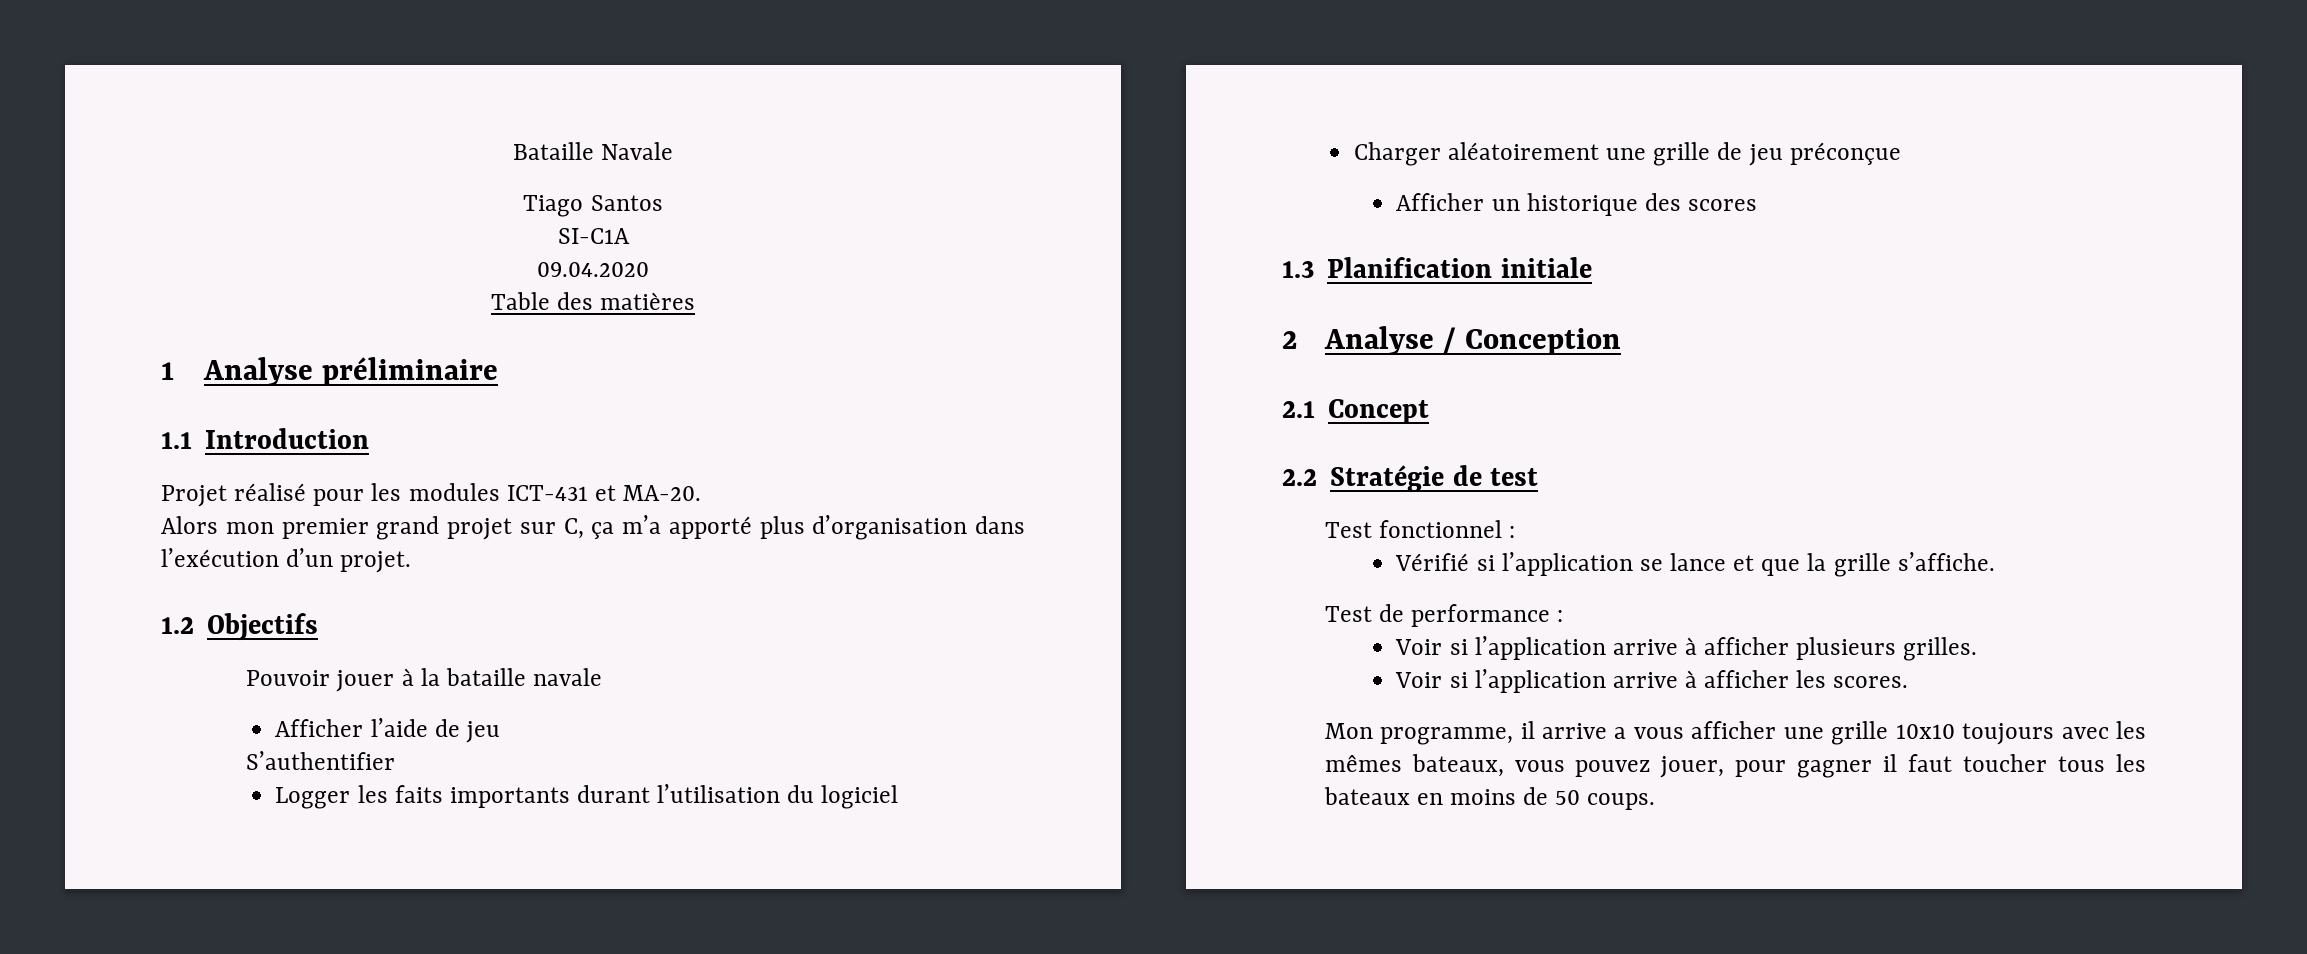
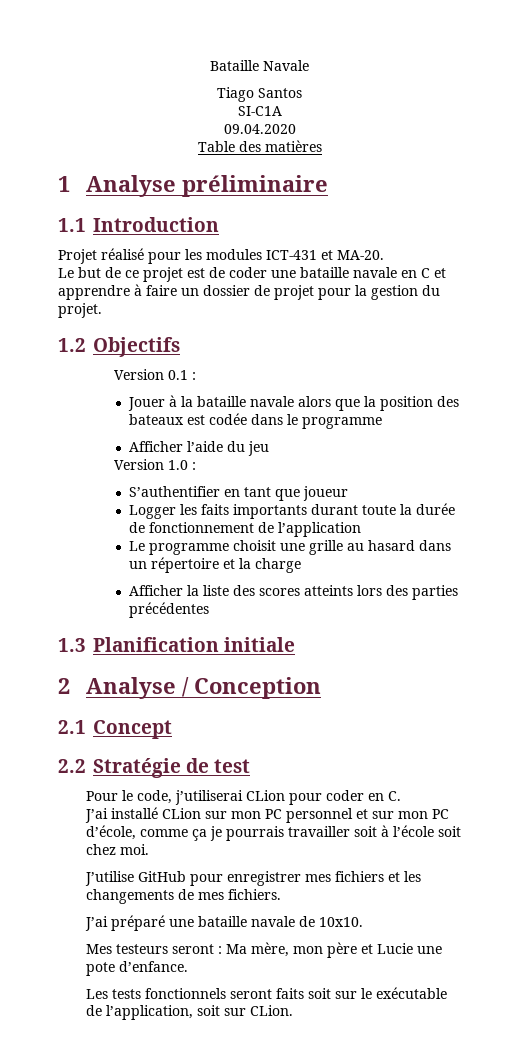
[161,515,1025,540] [161,548,334,567] Alors mon premier grand projet sur C, ça m’a apporté plus d’organisation dans l’exécution d’un -> [58,267,446,282] [58,284,440,300] Le but de ce projet est de coder une bataille navale en C et apprendre à faire un dossier de projet pour la gestion du
[246,670,395,692] Pouvoir jouer -> [113,369,196,380] [127,397,165,411] Version 0.1 : // Jouer
(603, 677) none -> [297,396,459,411] [128,413,382,429] alors que la position des bateaux est codée dans le programme
[434,719,460,737] de -> [226,441,245,452] du
[246,751,396,770] S’authentifier -> [113,459,196,470] [128,486,348,501] Version 1.0 : // S’authentifier en tant que joueur
[657,784,899,809] [1353,142,1901,166] [1396,193,1638,216] l’utilisation du logiciel // Charger aléatoirement une grille de jeu préconçue // Afficher un historique -> [361,503,455,515] [128,522,361,537] [128,540,451,555] [128,557,301,573] [128,585,229,596] toute la durée de fonctionnement de l’application // Le programme choisit une grille au hasard dans un répertoire et la charge // Afficher la liste
(1758, 205) none -> [303,585,458,600] [128,602,209,618] atteints lors des parties précédentes
[1324,520,1515,538] [1395,552,1995,577] [1324,604,1564,627] [1395,636,1978,661] [1395,669,1909,693] [1324,721,2146,745] [1324,754,2146,778] [1323,787,1656,810] Test fonctionnel : // Vérifié si l’application se lance et que la grille s’affiche. // Test de performance : // Voir si l’application arrive à afficher plusieurs grilles. // Voir si l’application arrive à afficher les scores. // Mon programme, il arrive a vous afficher une grille 10x10 toujours avec les mêmes bateaux, vous pouvez jouer, pour gagner il faut toucher tous les bateaux en moins de 50 coups. -> [85,790,401,805] [84,807,449,823] [85,825,461,841] [85,844,149,855] [84,871,421,886] [85,889,281,904] [84,915,363,931] [85,942,442,958] [85,961,188,976] [85,987,447,999] [85,1005,293,1020] Pour le code, j’utiliserai CLion pour coder en C. // J’ai installé CLion sur mon PC personnel et sur mon PC d’école, comme ça je pourrais travailler soit à l’école soit chez moi. // J’utilise GitHub pour enregistrer mes fichiers et les changements de mes fichiers. // J’ai préparé une bataille navale de 10x10. // Mes testeurs seront : Ma mère, mon père et Lucie une pote d’enfance. // Les tests fonctionnels seront faits soit sur le exécutable de l’application, soit sur CLion.

